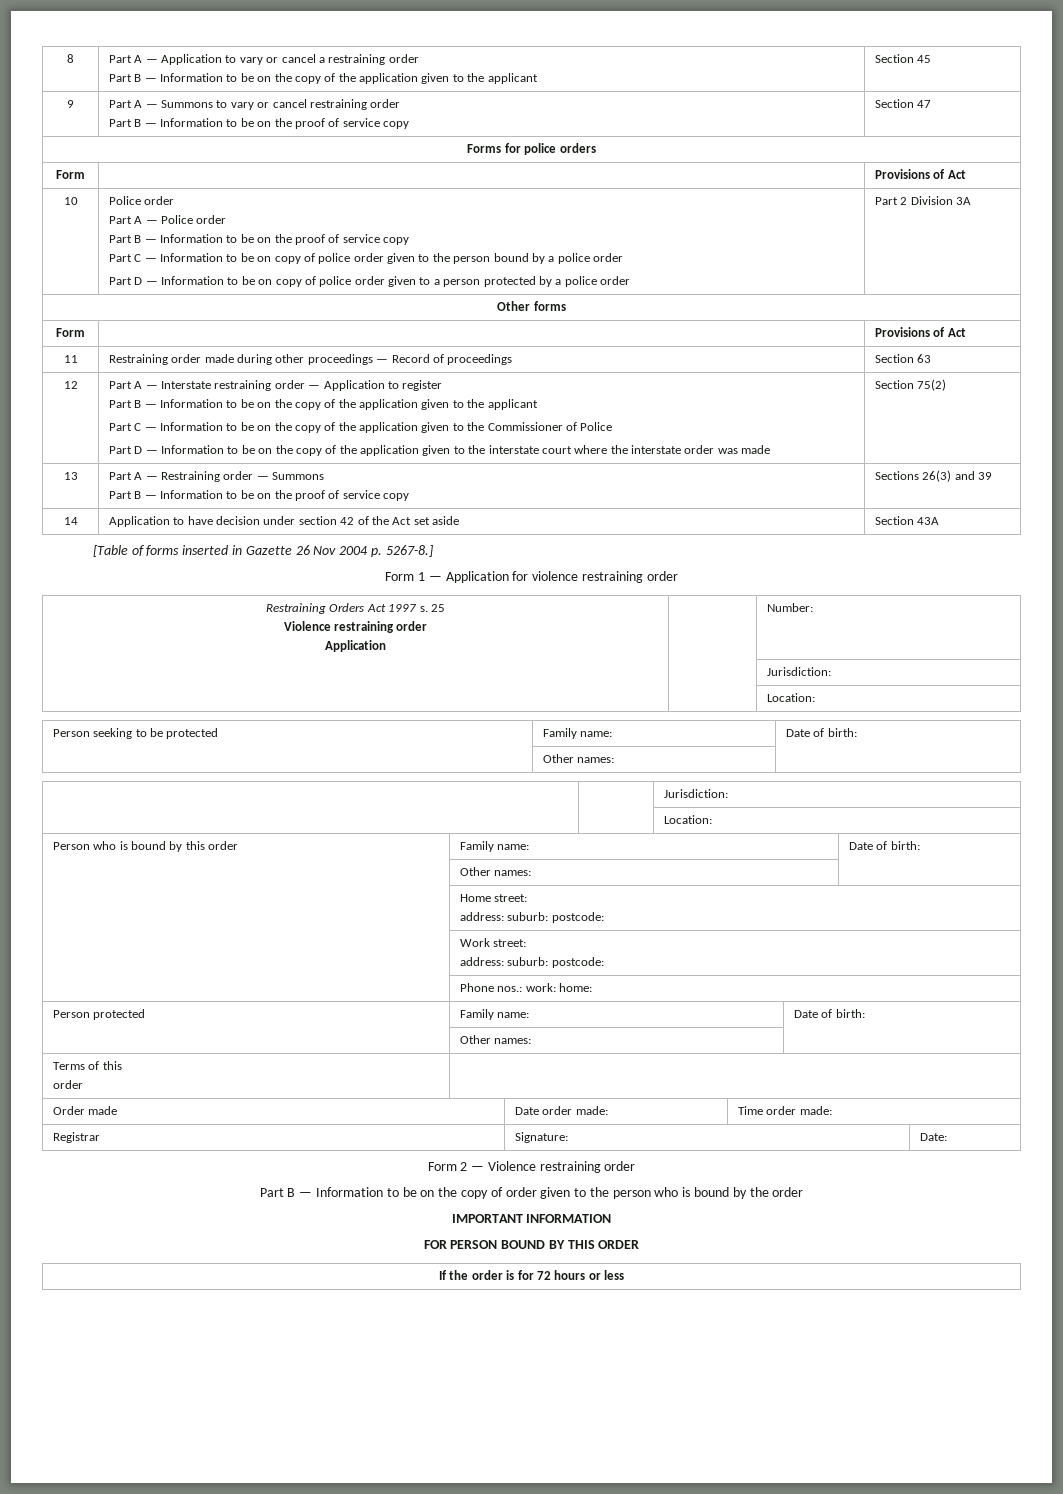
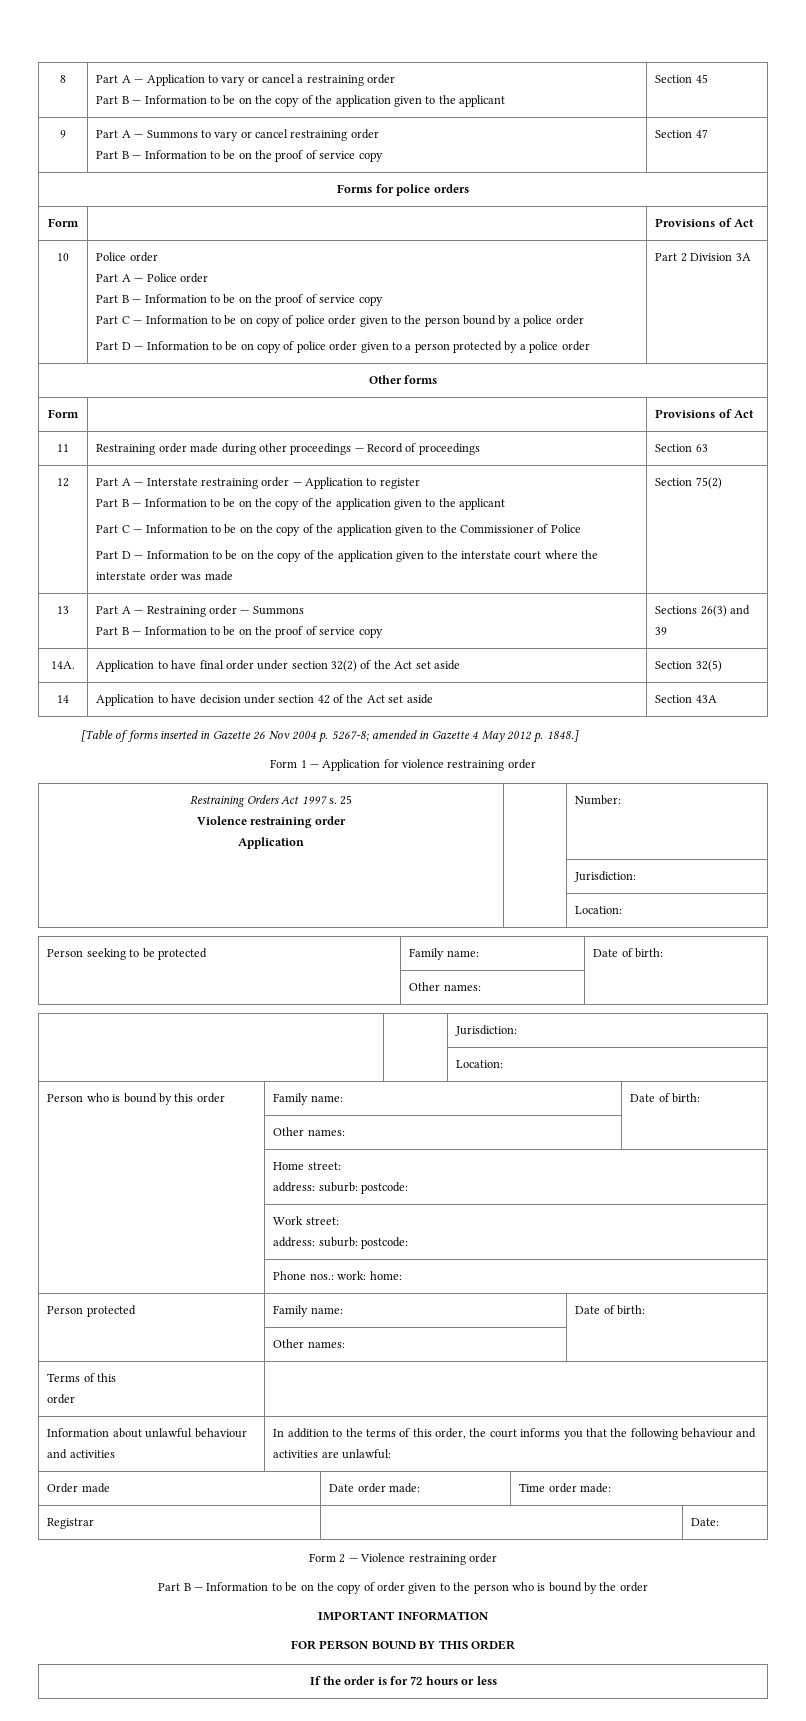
(993, 476) none -> [51,661,75,669] [96,660,460,672] [655,660,722,672] // 14A. | Application to have final order under section 32(2) of the Act set aside | Section 32(5)
[385,545,433,557] 5267-8.] -> [331,730,579,743] 5267-8; amended in Gazette 4 May 2012 p. 1848.]
(83, 1084) none -> [47,1428,247,1438] [47,1449,115,1459] [273,1428,757,1440] [273,1449,392,1459] // Information about unlawful behaviour and activities | In addition to the terms of this order, the court informs you that the following behaviour and activities are unlawful:
[514,1132,568,1143] Signature: -> (95, 1523) none

